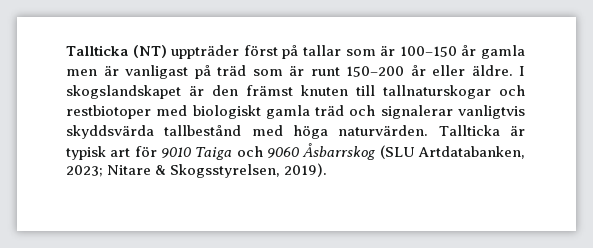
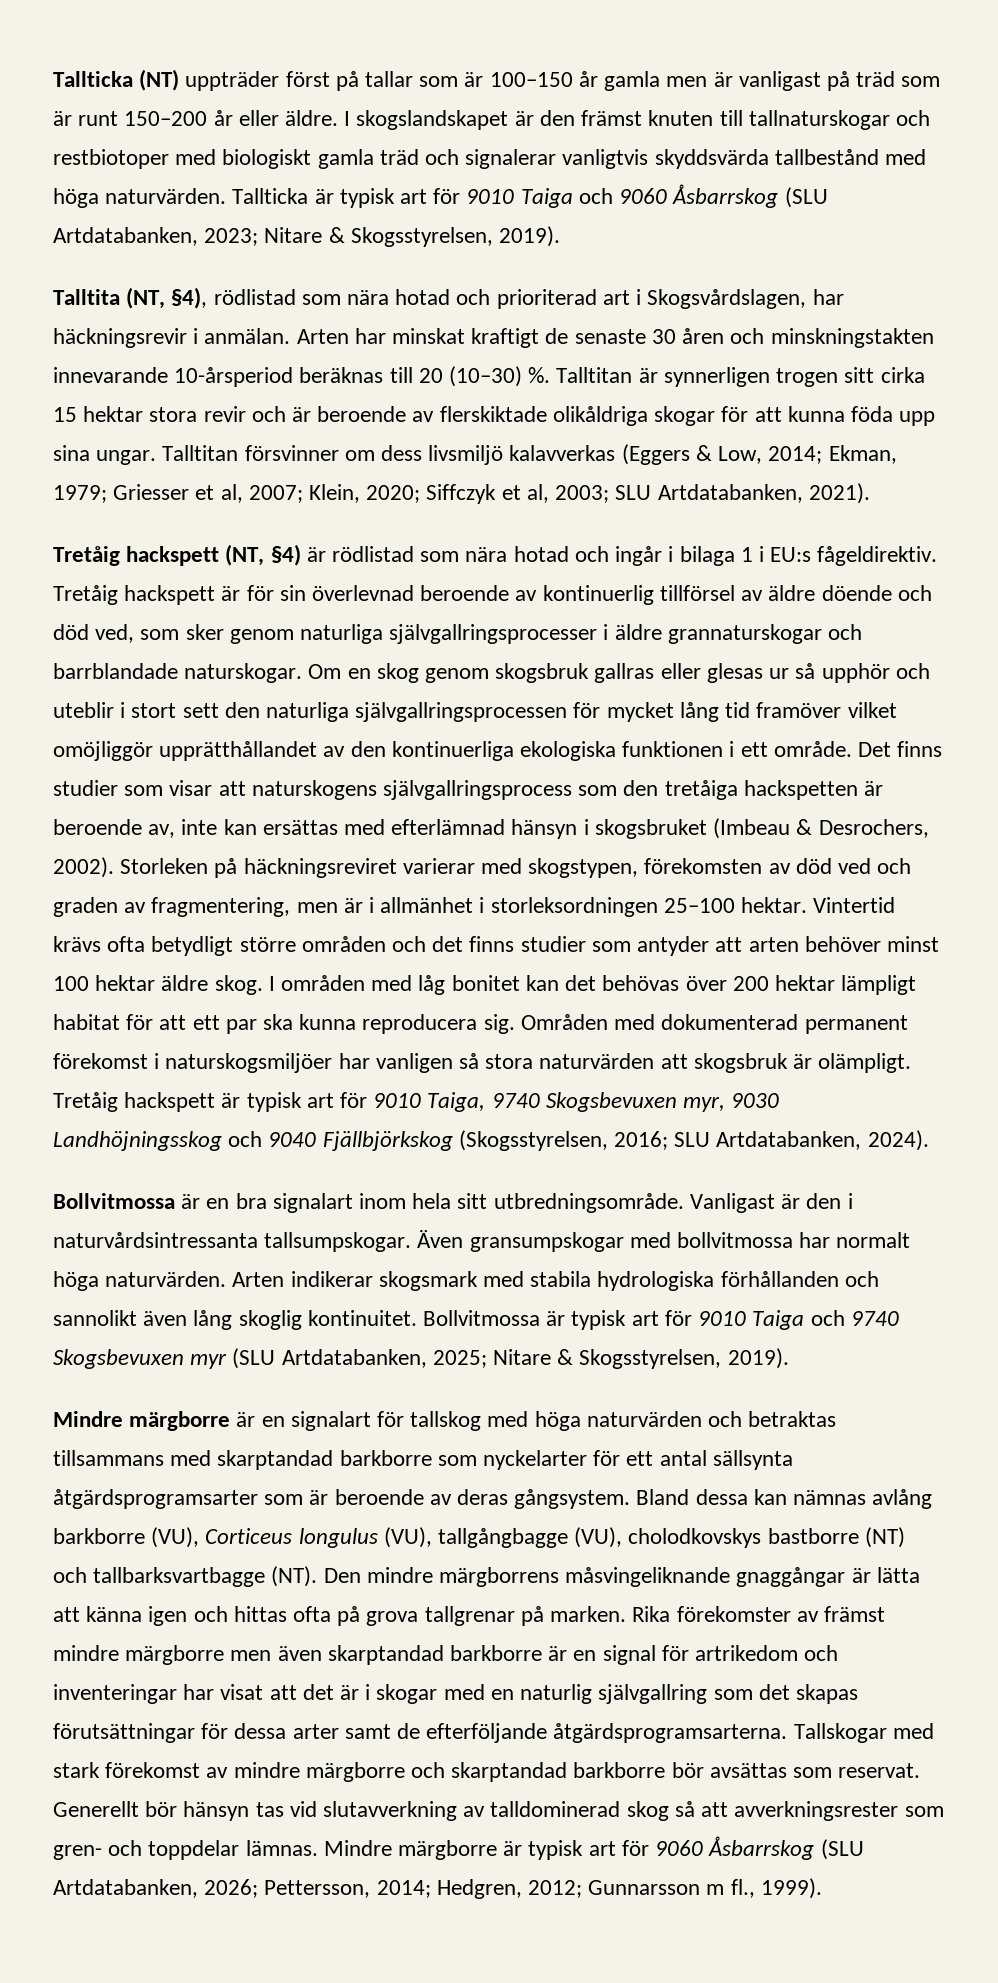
(328, 170) none -> [53,287,844,309] [53,328,934,348] [53,366,925,387] [53,406,936,426] [53,444,897,465] [53,483,870,504] [53,544,938,566] [53,585,932,605] [53,624,863,644] [53,663,930,683] [53,702,897,722] [53,741,943,761] [53,780,884,800] [53,818,929,839] [53,857,912,878] [53,897,896,917] [53,936,939,956] [53,975,917,995] [53,1014,908,1034] [53,1053,912,1073] [53,1092,780,1112] [53,1130,929,1151] [53,1193,853,1213] [53,1230,911,1252] [53,1271,879,1291] [53,1310,899,1330] [53,1348,789,1369] [53,1411,837,1431] [53,1450,793,1470] [53,1489,933,1509] [53,1527,905,1548] [53,1566,920,1587] [53,1606,885,1626] [53,1645,839,1665] [53,1684,858,1704] [53,1723,934,1743] [53,1762,921,1782] [53,1801,944,1821] [53,1836,864,1860] [53,1878,822,1899] // Talltita (NT, §4), rödlistad som nära hotad och prioriterad art i Skogsvårdslagen, har häckningsrevir i anmälan. Arten har minskat kraftigt de senaste 30 åren och minskningstakten innevarande 10-årsperiod beräknas till 20 (10–30) %. Talltitan är synnerligen trogen sitt cirka 15 hektar stora revir och är beroende av flerskiktade olikåldriga skogar för att kunna föda upp sina ungar. Talltitan försvinner om dess livsmiljö kalavverkas (Eggers & Low, 2014; Ekman, 1979; Griesser et al, 2007; Klein, 2020; Siffczyk et al, 2003; SLU Artdatabanken, 2021). // Tretåig hackspett (NT, §4) är rödlistad som nära hotad och ingår i bilaga 1 i EU:s fågeldirektiv. Tretåig hackspett är för sin överlevnad beroende av kontinuerlig tillförsel av äldre döende och död ved, som sker genom naturliga självgallringsprocesser i äldre grannaturskogar och barrblandade naturskogar. Om en skog genom skogsbruk gallras eller glesas ur så upphör och uteblir i stort sett den naturliga självgallringsprocessen för mycket lång tid framöver vilket omöjliggör upprätthållandet av den kontinuerliga ekologiska funktionen i ett område. Det finns studier som visar att naturskogens självgallringsprocess som den tretåiga hackspetten är beroende av, inte kan ersättas med efterlämnad hänsyn i skogsbruket (Imbeau & Desrochers, 2002). Storleken på häckningsreviret varierar med skogstypen, förekomsten av död ved och graden av fragmentering, men är i allmänhet i storleksordningen 25–100 hektar. Vintertid krävs ofta betydligt större områden och det finns studier som antyder att arten behöver minst 100 hektar äldre skog. I områden med låg bonitet kan det behövas över 200 hektar lämpligt habitat för att ett par ska kunna reproducera sig. Områden med dokumenterad permanent förekomst i naturskogsmiljöer har vanligen så stora naturvärden att skogsbruk är olämpligt. Tretåig hackspett är typisk art för 9010 Taiga, 9740 Skogsbevuxen myr, 9030 Landhöjningsskog och 9040 Fjällbjörkskog (Skogsstyrelsen, 2016; SLU Artdatabanken, 2024). // Bollvitmossa är en bra signalart inom hela sitt utbredningsområde. Vanligast är den i naturvårdsintressanta tallsumpskogar. Även gransumpskogar med bollvitmossa har normalt höga naturvärden. Arten indikerar skogsmark med stabila hydrologiska förhållanden och sannolikt även lång skoglig kontinuitet. Bollvitmossa är typisk art för 9010 Taiga och 9740 Skogsbevuxen myr (SLU Artdatabanken, 2025; Nitare & Skogsstyrelsen, 2019). // Mindre märgborre är en signalart för tallskog med höga naturvärden och betraktas tillsammans med skarptandad barkborre som nyckelarter för ett antal sällsynta åtgärdsprogramsarter som är beroende av deras gångsystem. Bland dessa kan nämnas avlång barkborre (VU), Corticeus longulus (VU), tallgångbagge (VU), cholodkovskys bastborre (NT) och tallbarksvartbagge (NT). Den mindre märgborrens måsvingeliknande gnaggångar är lätta att känna igen och hittas ofta på grova tallgrenar på marken. Rika förekomster av främst mindre märgborre men även skarptandad barkborre är en signal för artrikedom och inventeringar har visat att det är i skogar med en naturlig självgallring som det skapas förutsättningar för dessa arter samt de efterföljande åtgärdsprogramsarterna. Tallskogar med stark förekomst av mindre märgborre och skarptandad barkborre bör avsättas som reservat. Generellt bör hänsyn tas vid slutavverkning av talldominerad skog så att avverkningsrester som gren- och toppdelar lämnas. Mindre märgborre är typisk art för 9060 Åsbarrskog (SLU Artdatabanken, 2026; Pettersson, 2014; Hedgren, 2012; Gunnarsson m fl., 1999).

